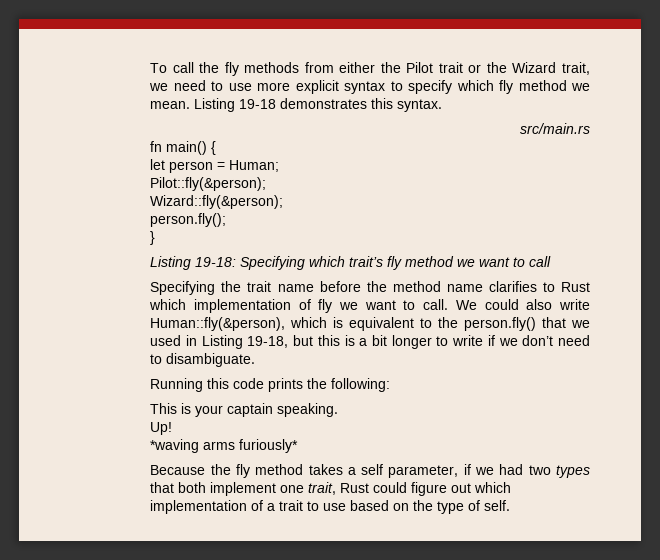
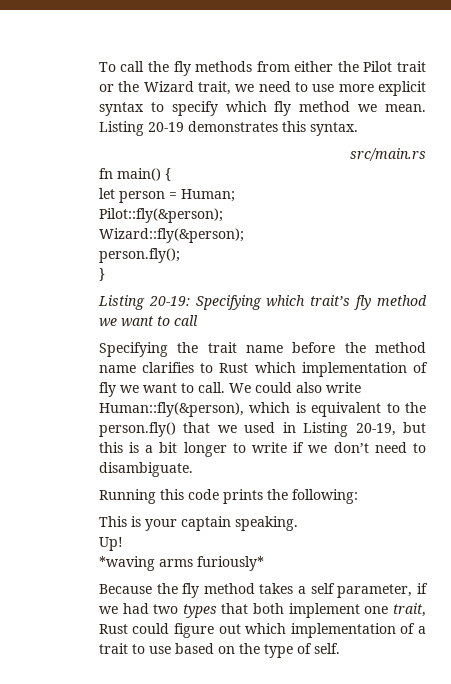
[239,99,277,109] 19-18 -> [147,122,184,132] 20-19
[195,257,237,267] 19-18: -> [148,296,190,306] 20-19:
[247,336,289,348] 19-18, -> [355,423,396,436] 20-19,

